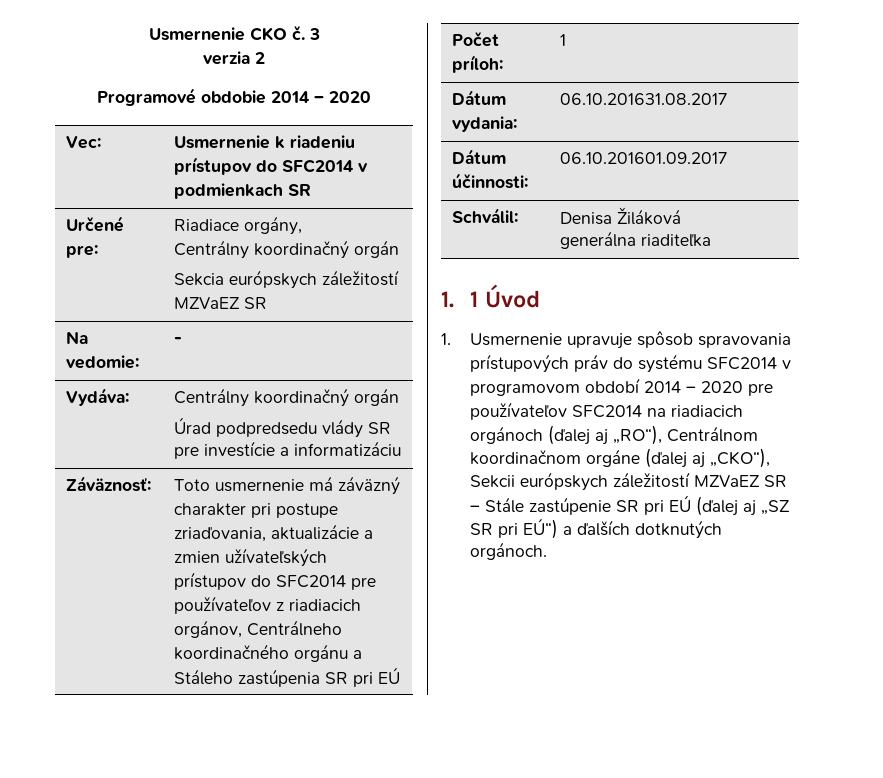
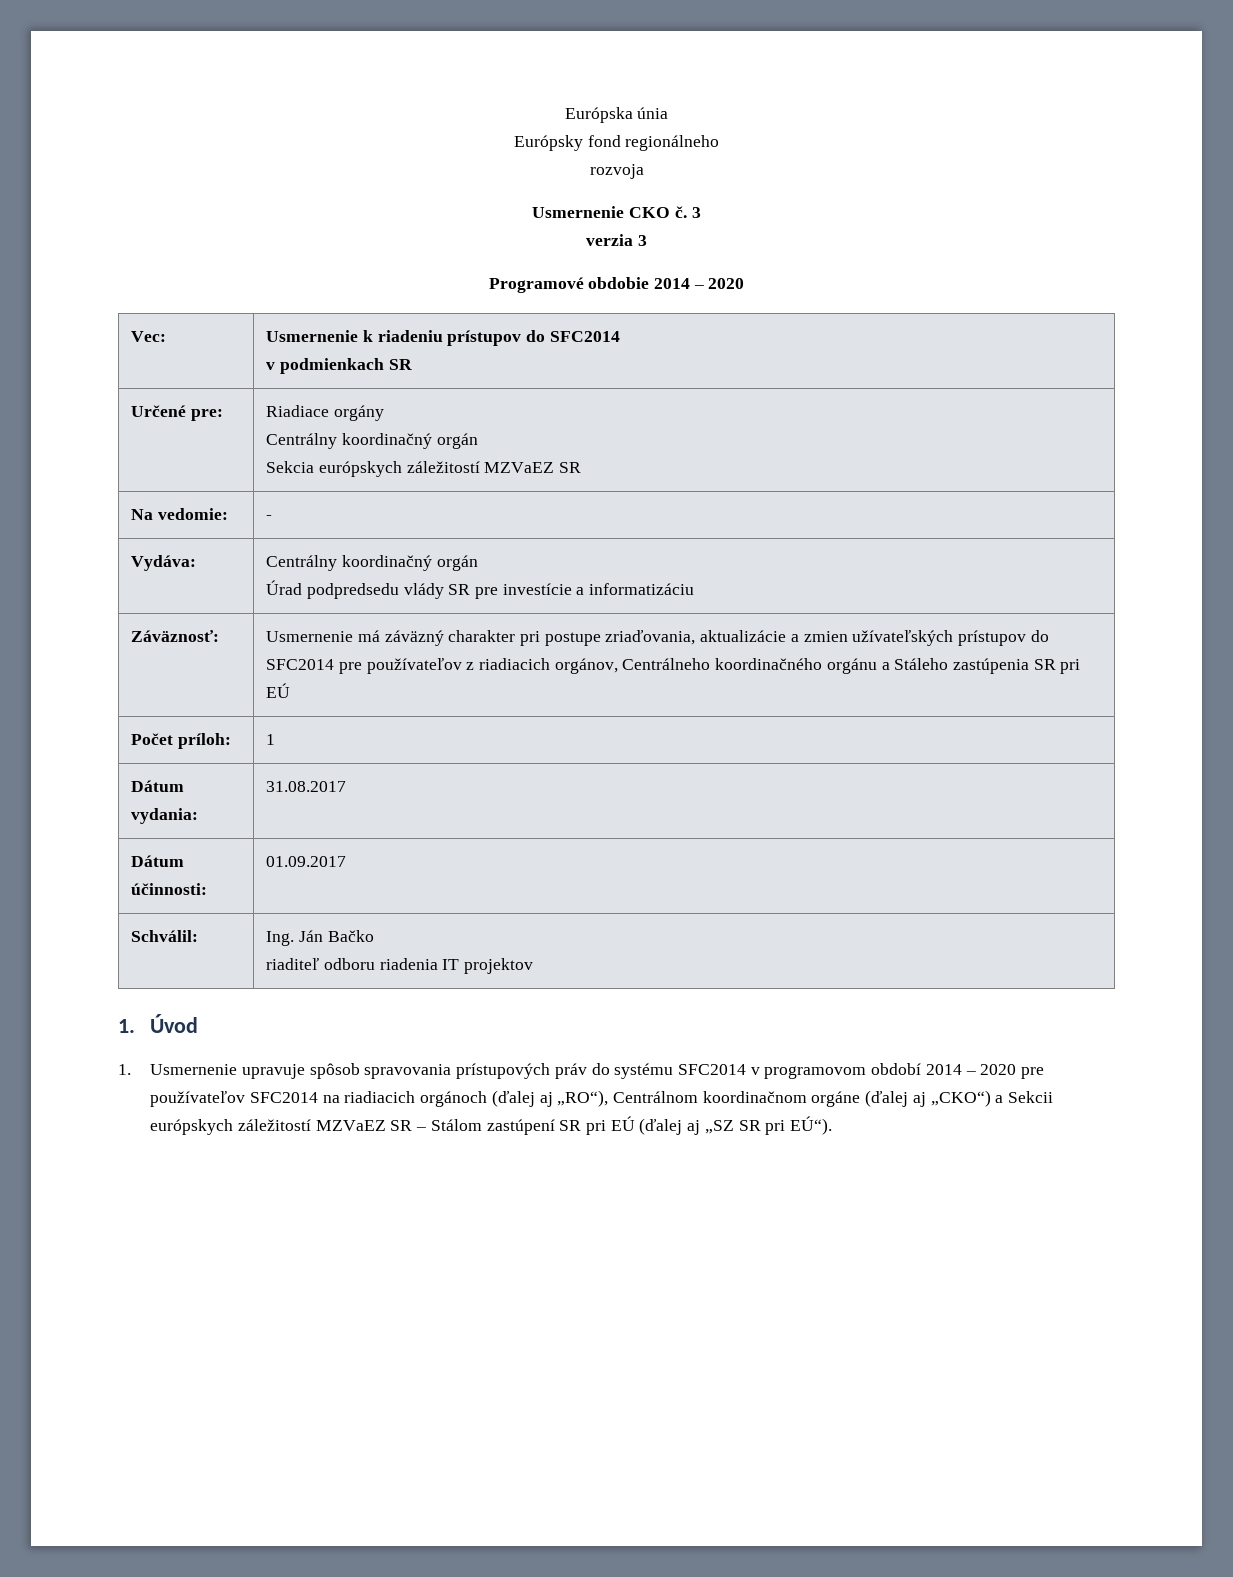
(148, 34) none -> [564,107,669,123] [513,135,720,151] [589,164,644,179] Európska únia // Európsky fond regionálneho // rozvoja //
[255,52,265,64] 2 -> [637,235,647,246] 3
(354, 166) none -> (620, 336) //
[244,216,303,235] orgány, -> [333,405,384,421] orgány
[174,479,305,492] Toto usmernenie -> [266,631,354,642] Usmernenie
[560,93,728,105] 06.10.201631.08.2017 -> [266,781,347,792] 31.08.2017
[560,152,728,164] 06.10.201601.09.2017 -> [266,856,347,867] 01.09.2017
[560,207,682,225] [560,231,712,249] [441,291,479,308] Denisa Žiláková // generálna riaditeľka // 1. 1 -> [266,930,374,946] [266,958,533,974] [118,1019,135,1033] Ing. Ján Bačko // riaditeľ odboru riadenia IT projektov // 1.
[710,448,771,468] „CKO“), -> [930,1090,1004,1107] „CKO“) a
[485,497,612,515] Stále zastúpenie -> [430,1119,555,1135] Stálom zastúpení
[523,518,723,539] [470,542,548,560] EÚ“) a ďalších dotknutých orgánoch. -> [790,1116,833,1135] EÚ“).

